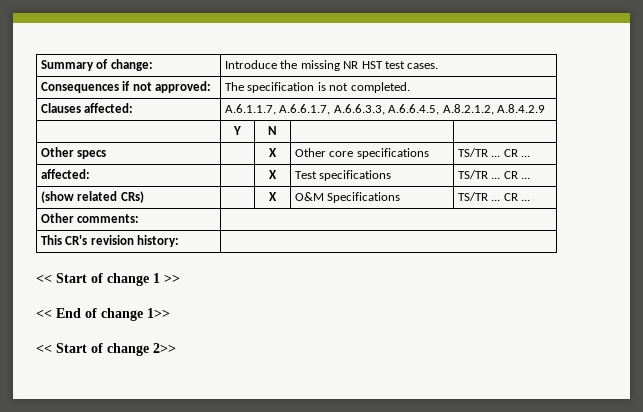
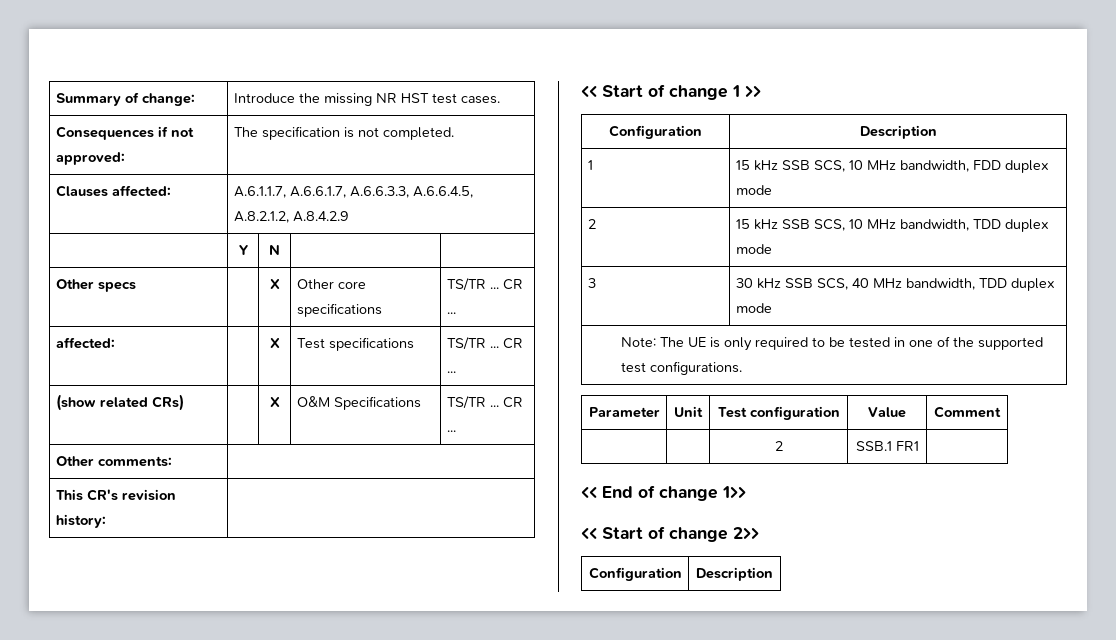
(180, 278) none -> [609,125,702,139] [859,125,937,139] [587,160,593,170] [735,160,1049,173] [735,185,772,195] [587,219,596,229] [735,219,1049,232] [735,244,772,254] [587,278,596,288] [735,278,1055,291] [735,303,772,313] [621,336,1044,351] [621,361,743,375] [588,407,660,418] [674,406,703,417] [717,406,840,420] [868,407,906,418] [934,406,1001,418] [774,441,783,451] [855,441,919,451] // Configuration | Description // 1 | 15 kHz SSB SCS, 10 MHz bandwidth, FDD duplex mode // 2 | 15 kHz SSB SCS, 10 MHz bandwidth, TDD duplex mode // 3 | 30 kHz SSB SCS, 40 MHz bandwidth, TDD duplex mode // Note: The UE is only required to be tested in one of the supported test configurations. // Parameter | Unit | Test configuration | Value | Comment // | | 2 | SSB.1 FR1 |
(176, 348) none -> [588,567,682,581] [696,567,773,581] // Configuration | Description

